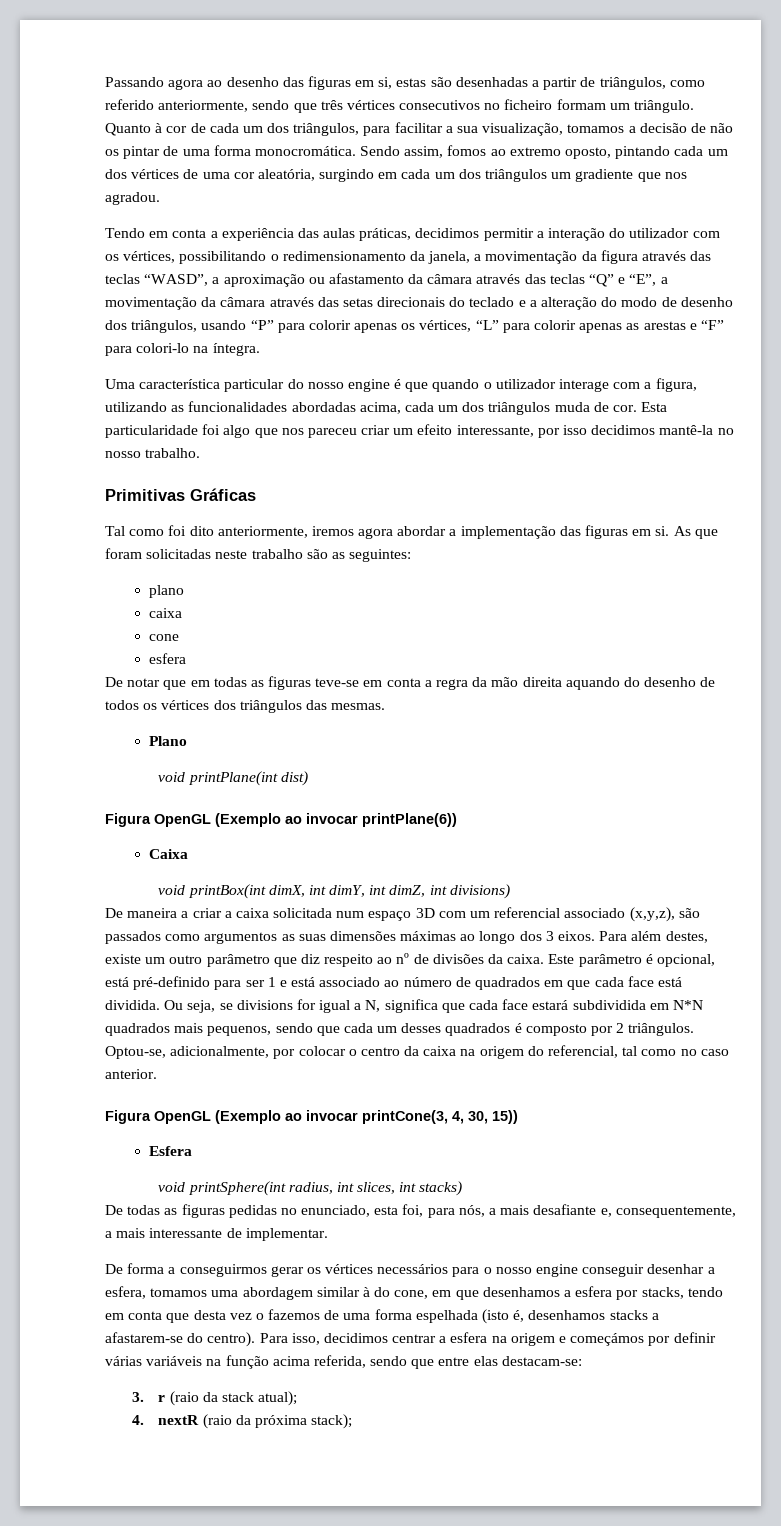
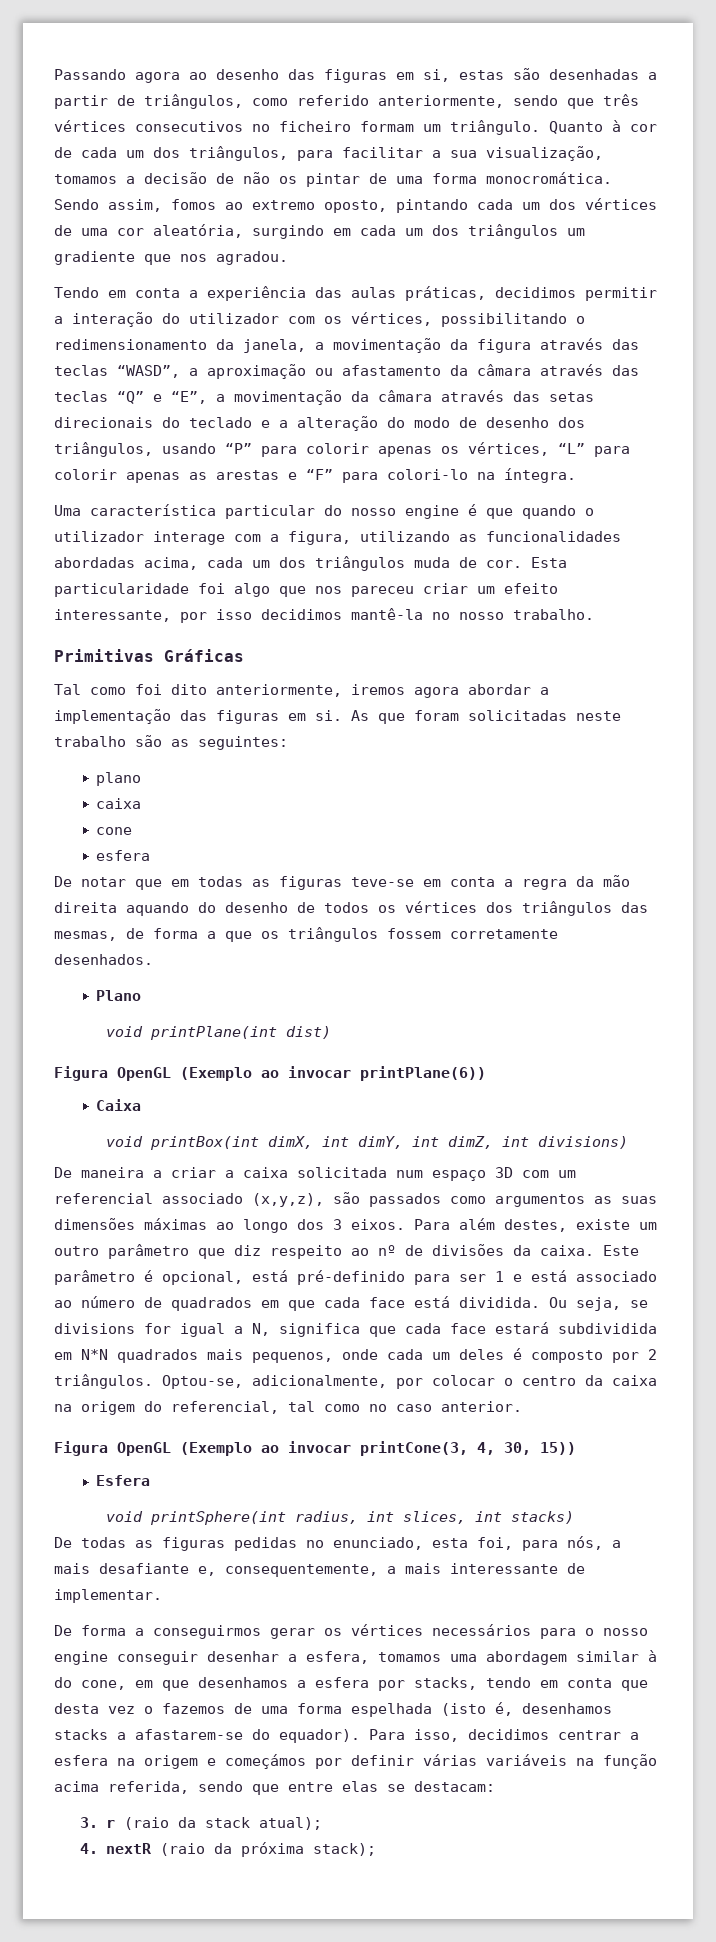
[331,703,386,710] mesmas. -> [54,927,558,942] [54,954,153,965] mesmas, de forma a que os triângulos fossem corretamente desenhados.
[275,1023,511,1036] sendo que cada um desses quadrados -> [342,1349,504,1360] onde cada um deles
[207,1332,256,1347] centro). -> [279,1729,360,1743] equador).
[501,1356,582,1366] destacam-se: -> [387,1781,495,1792] se destacam:

